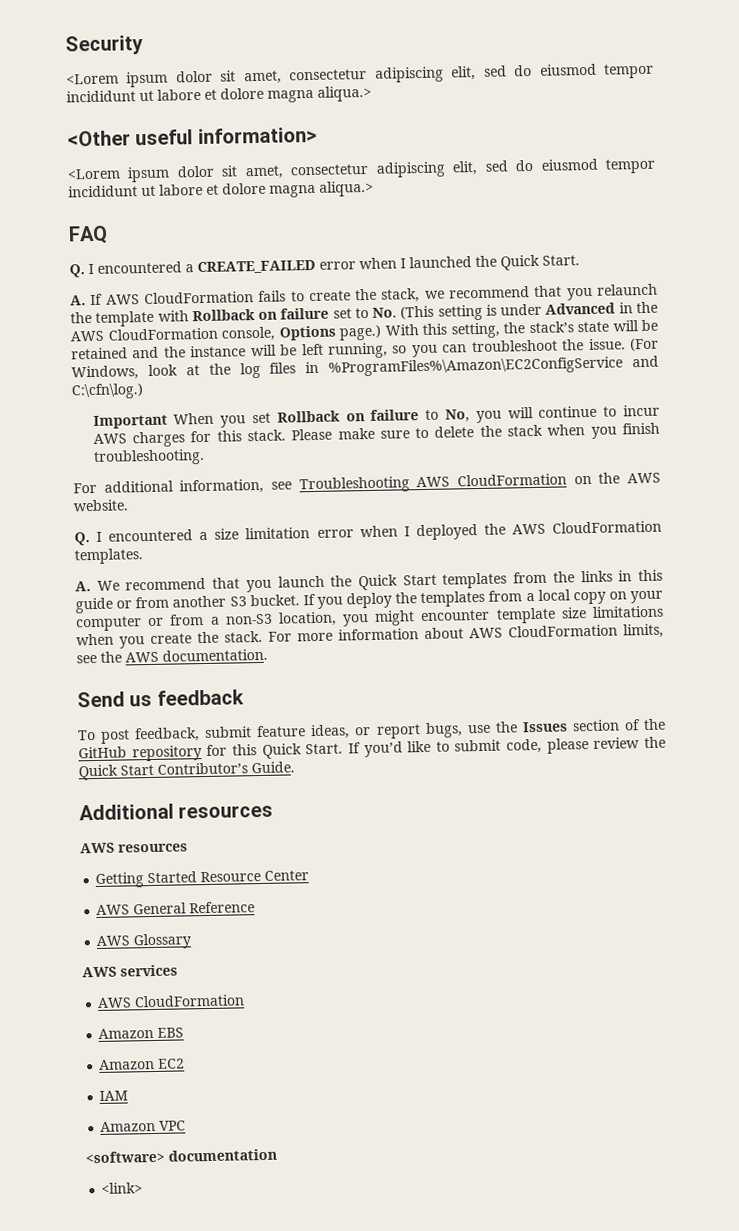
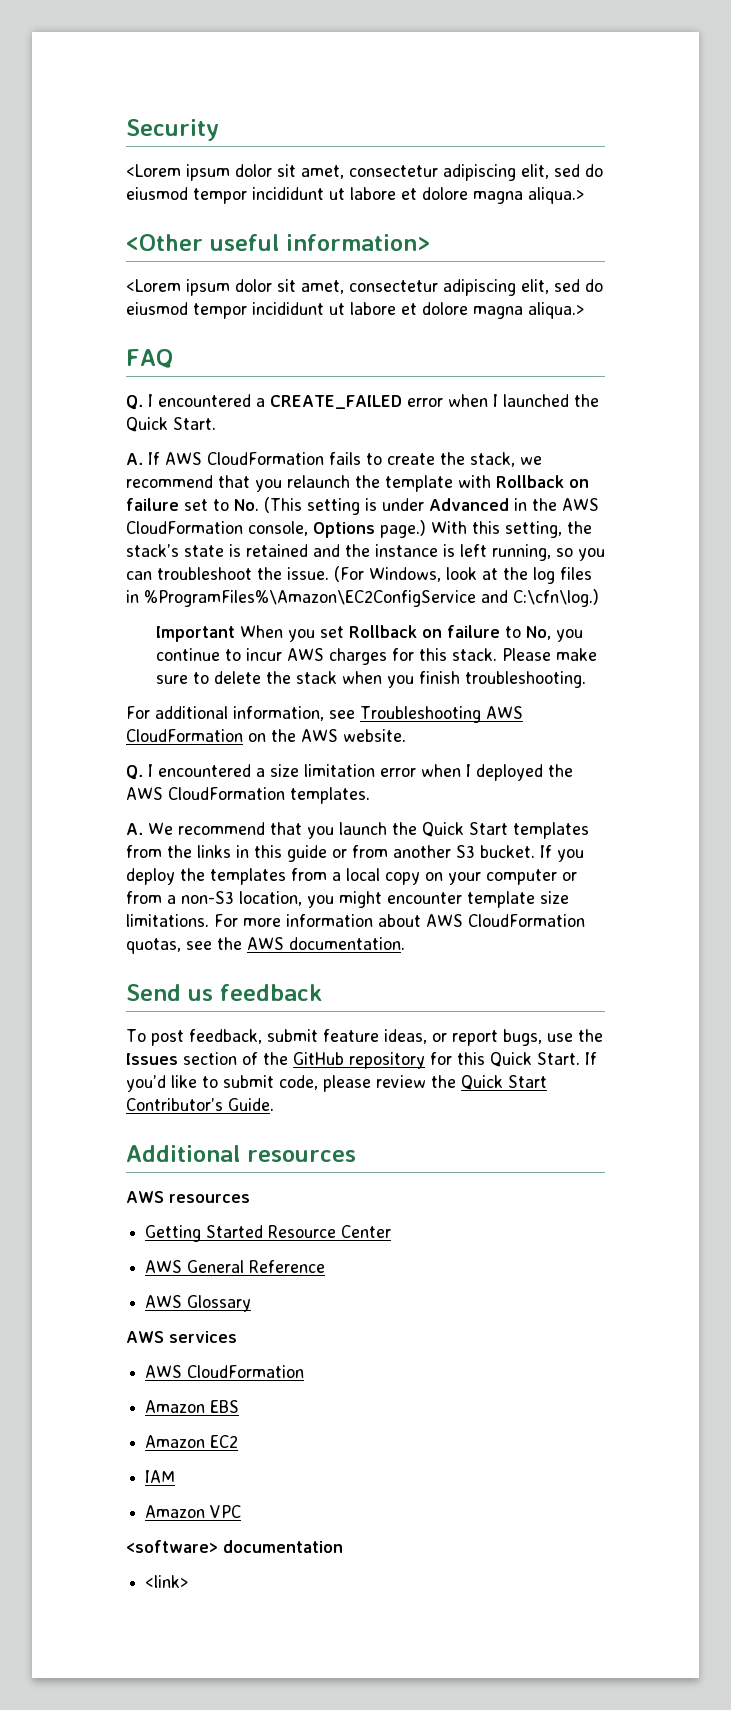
[612,319,658,332] will be -> [229,544,241,557] is
[250,344,298,357] will be -> [443,544,455,557] is
[507,406,534,419] will -> (583, 635) none
[592,605,664,618] [76,630,263,649] limitations when you create the stack. -> [126,914,209,927] limitations.
[623,623,664,639] limits, -> [126,938,181,954] quotas,

